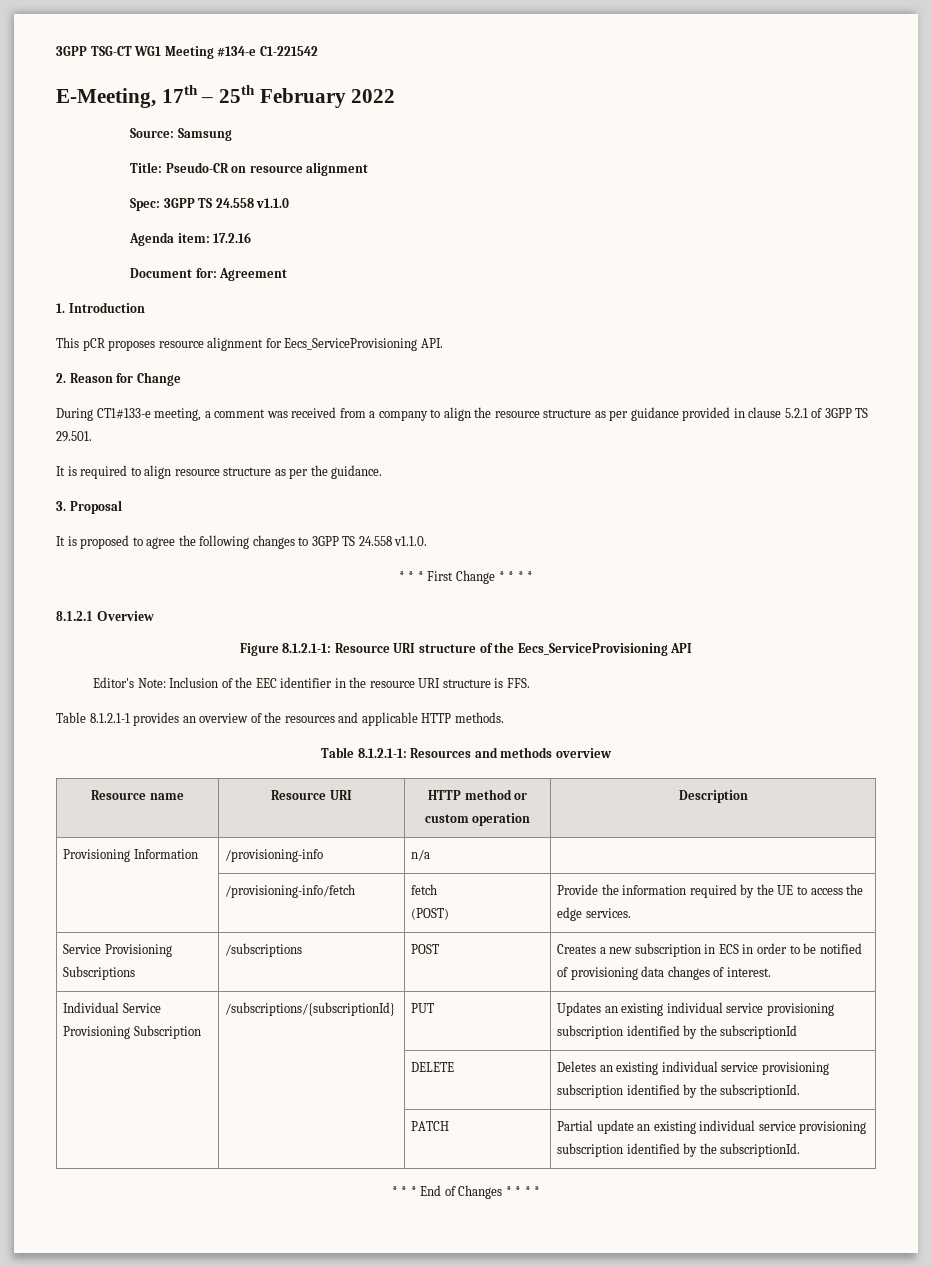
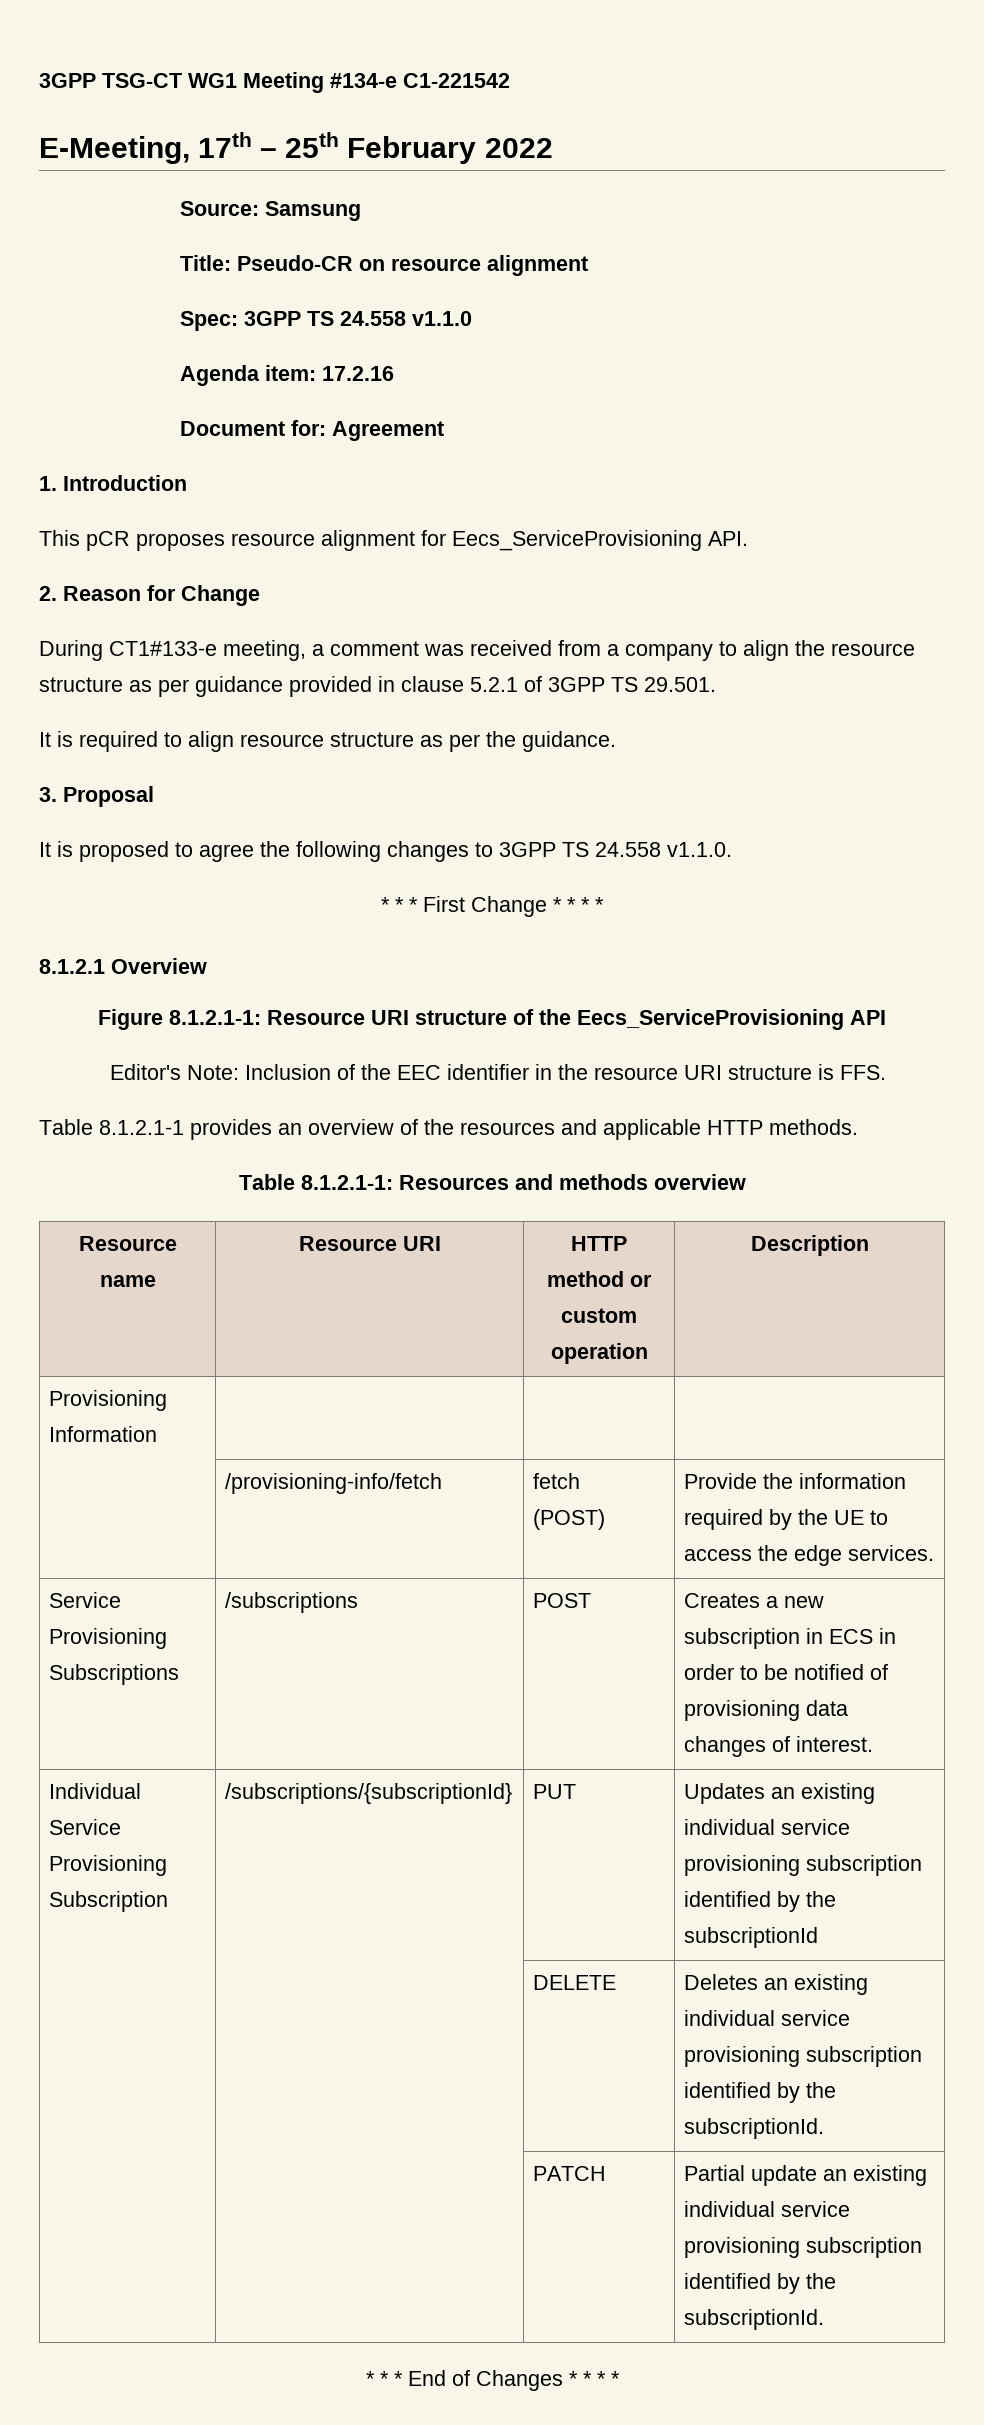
[225,849,324,862] [411,849,431,861] /provisioning-info | n/a -> (157, 1434) |

